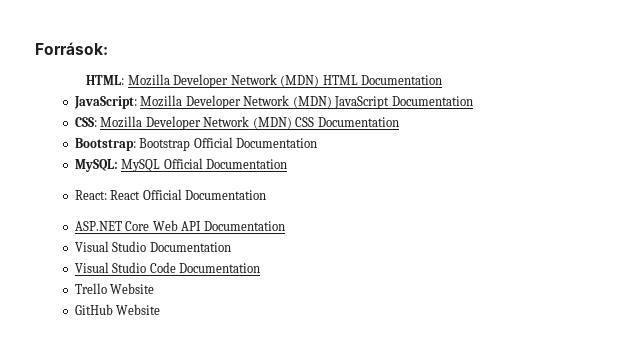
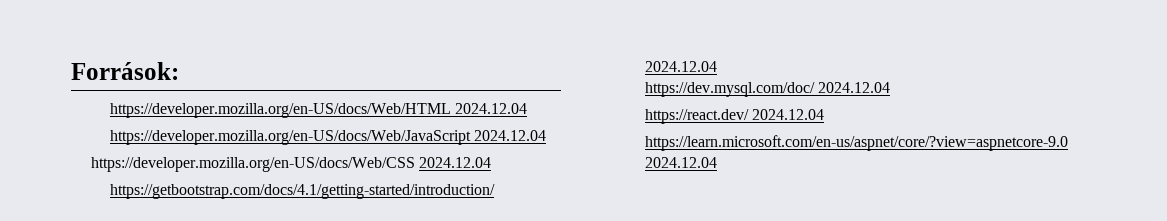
[86,74,443,88] [73,95,473,109] [74,116,399,130] [74,137,318,151] [74,158,288,172] [74,189,267,200] [74,220,285,231] [74,241,231,252] [74,262,261,273] [74,283,155,294] [74,304,161,315] HTML: Mozilla Developer Network (MDN) HTML Documentation // JavaScript: Mozilla Developer Network (MDN) JavaScript Documentation // CSS: Mozilla Developer Network (MDN) CSS Documentation // Bootstrap: Bootstrap Official Documentation // MySQL: MySQL Official Documentation // React: React Official Documentation // ASP.NET Core Web API Documentation // Visual Studio Documentation // Visual Studio Code Documentation // Trello Website // GitHub Website -> [110,103,528,118] [110,130,547,145] [90,157,491,172] [110,184,496,199] [645,61,718,72] [645,82,891,97] [645,109,825,124] [645,135,1069,151] [645,157,718,168] https://developer.mozilla.org/en-US/docs/Web/HTML 2024.12.04 // https://developer.mozilla.org/en-US/docs/Web/JavaScript 2024.12.04 // https://developer.mozilla.org/en-US/docs/Web/CSS 2024.12.04 // https://getbootstrap.com/docs/4.1/getting-started/introduction/ 2024.12.04 // https://dev.mysql.com/doc/ 2024.12.04 // https://react.dev/ 2024.12.04 // https://learn.microsoft.com/en-us/aspnet/core/?view=aspnetcore-9.0 2024.12.04

